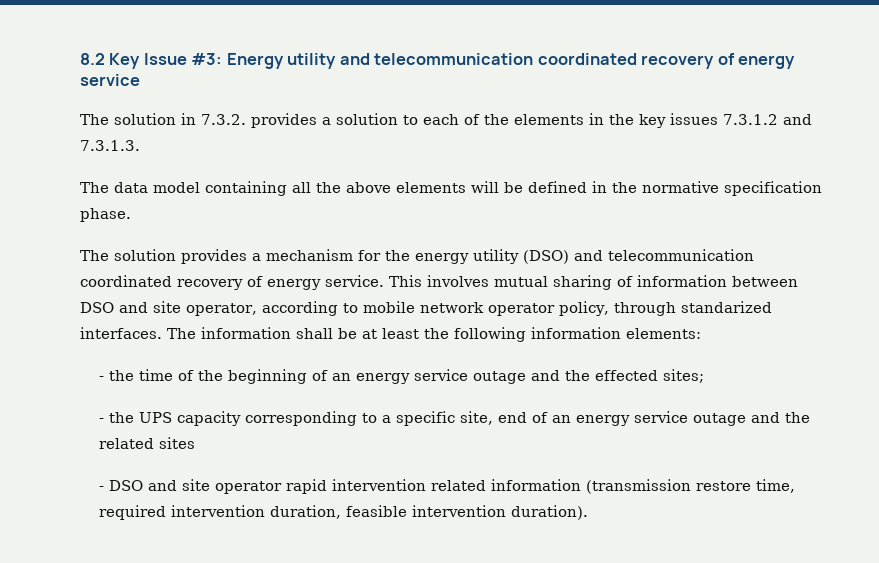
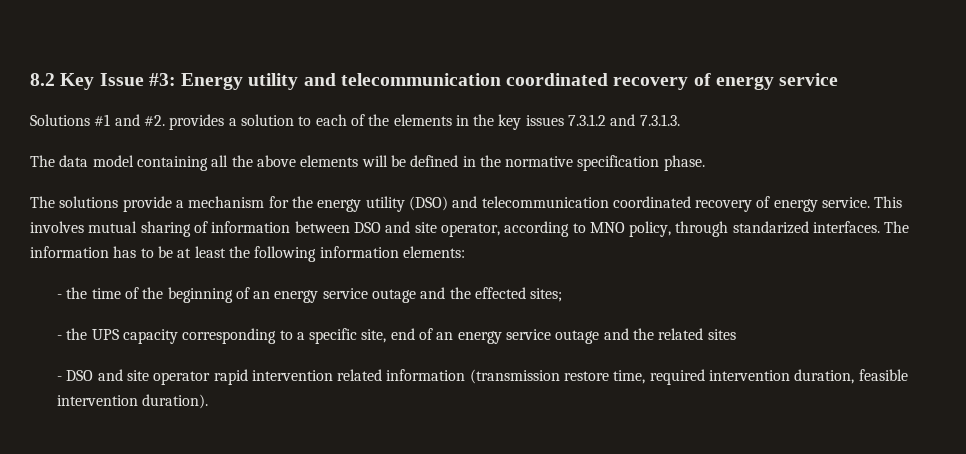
[80,113,246,125] The solution in 7.3.2. -> [30,114,165,126] Solutions #1 and #2.
[114,249,247,264] solution provides -> [59,196,172,212] solutions provide
[362,301,555,316] mobile network operator -> [589,222,625,233] MNO
[296,328,333,339] shall -> [113,246,154,258] has to

